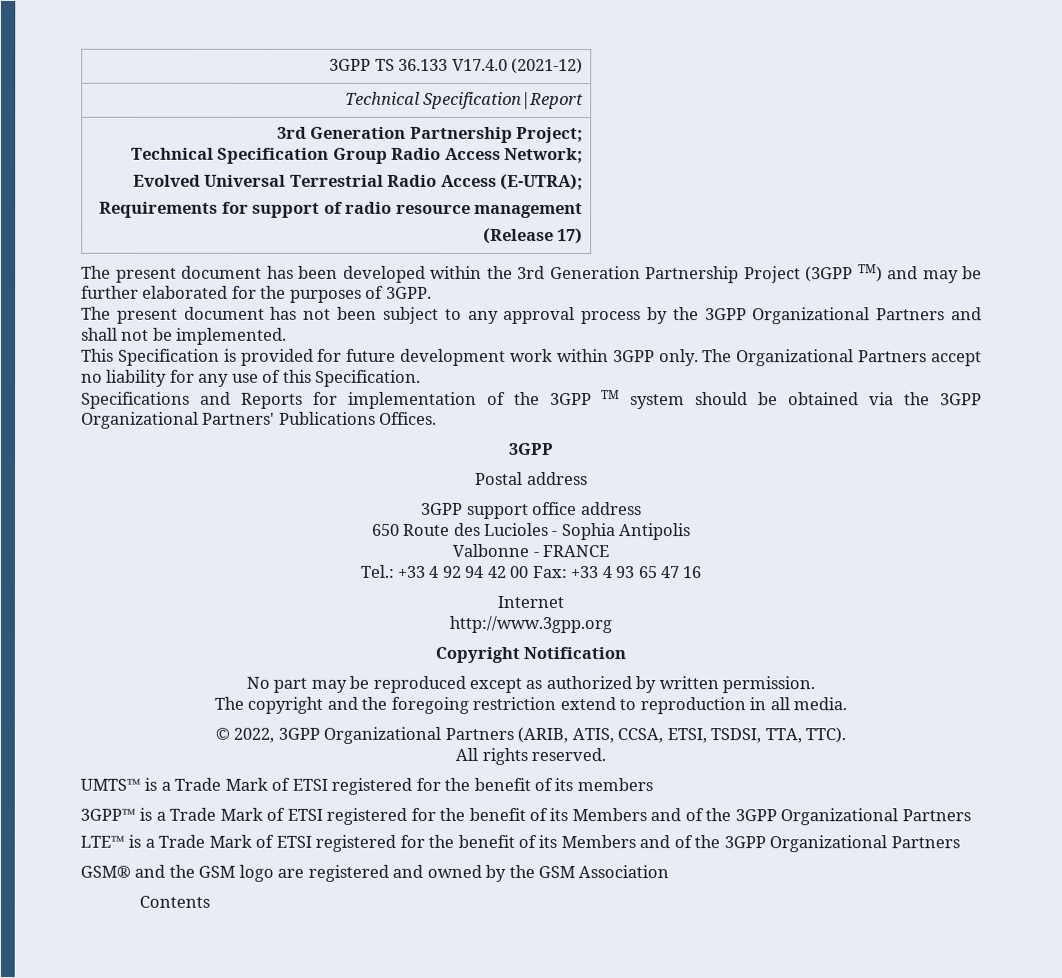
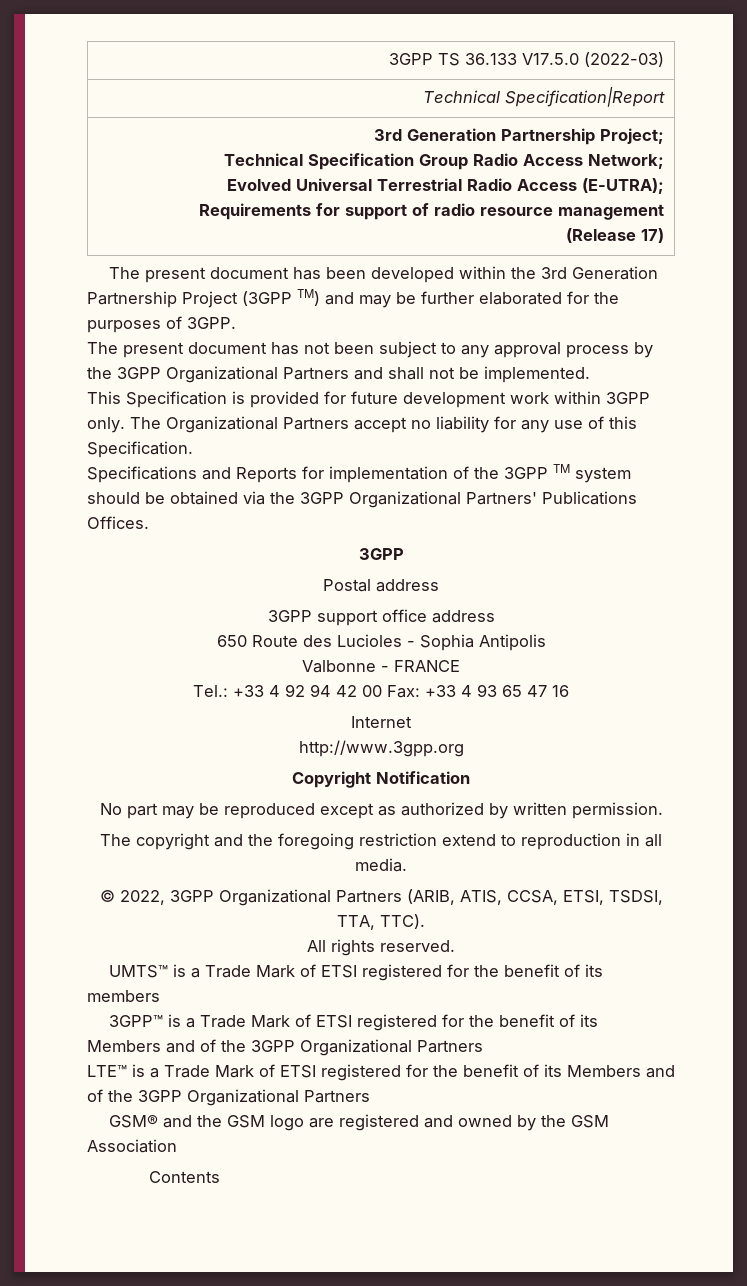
[451,57,584,75] V17.4.0 (2021-12) -> [522,52,665,67] V17.5.0 (2022-03)

